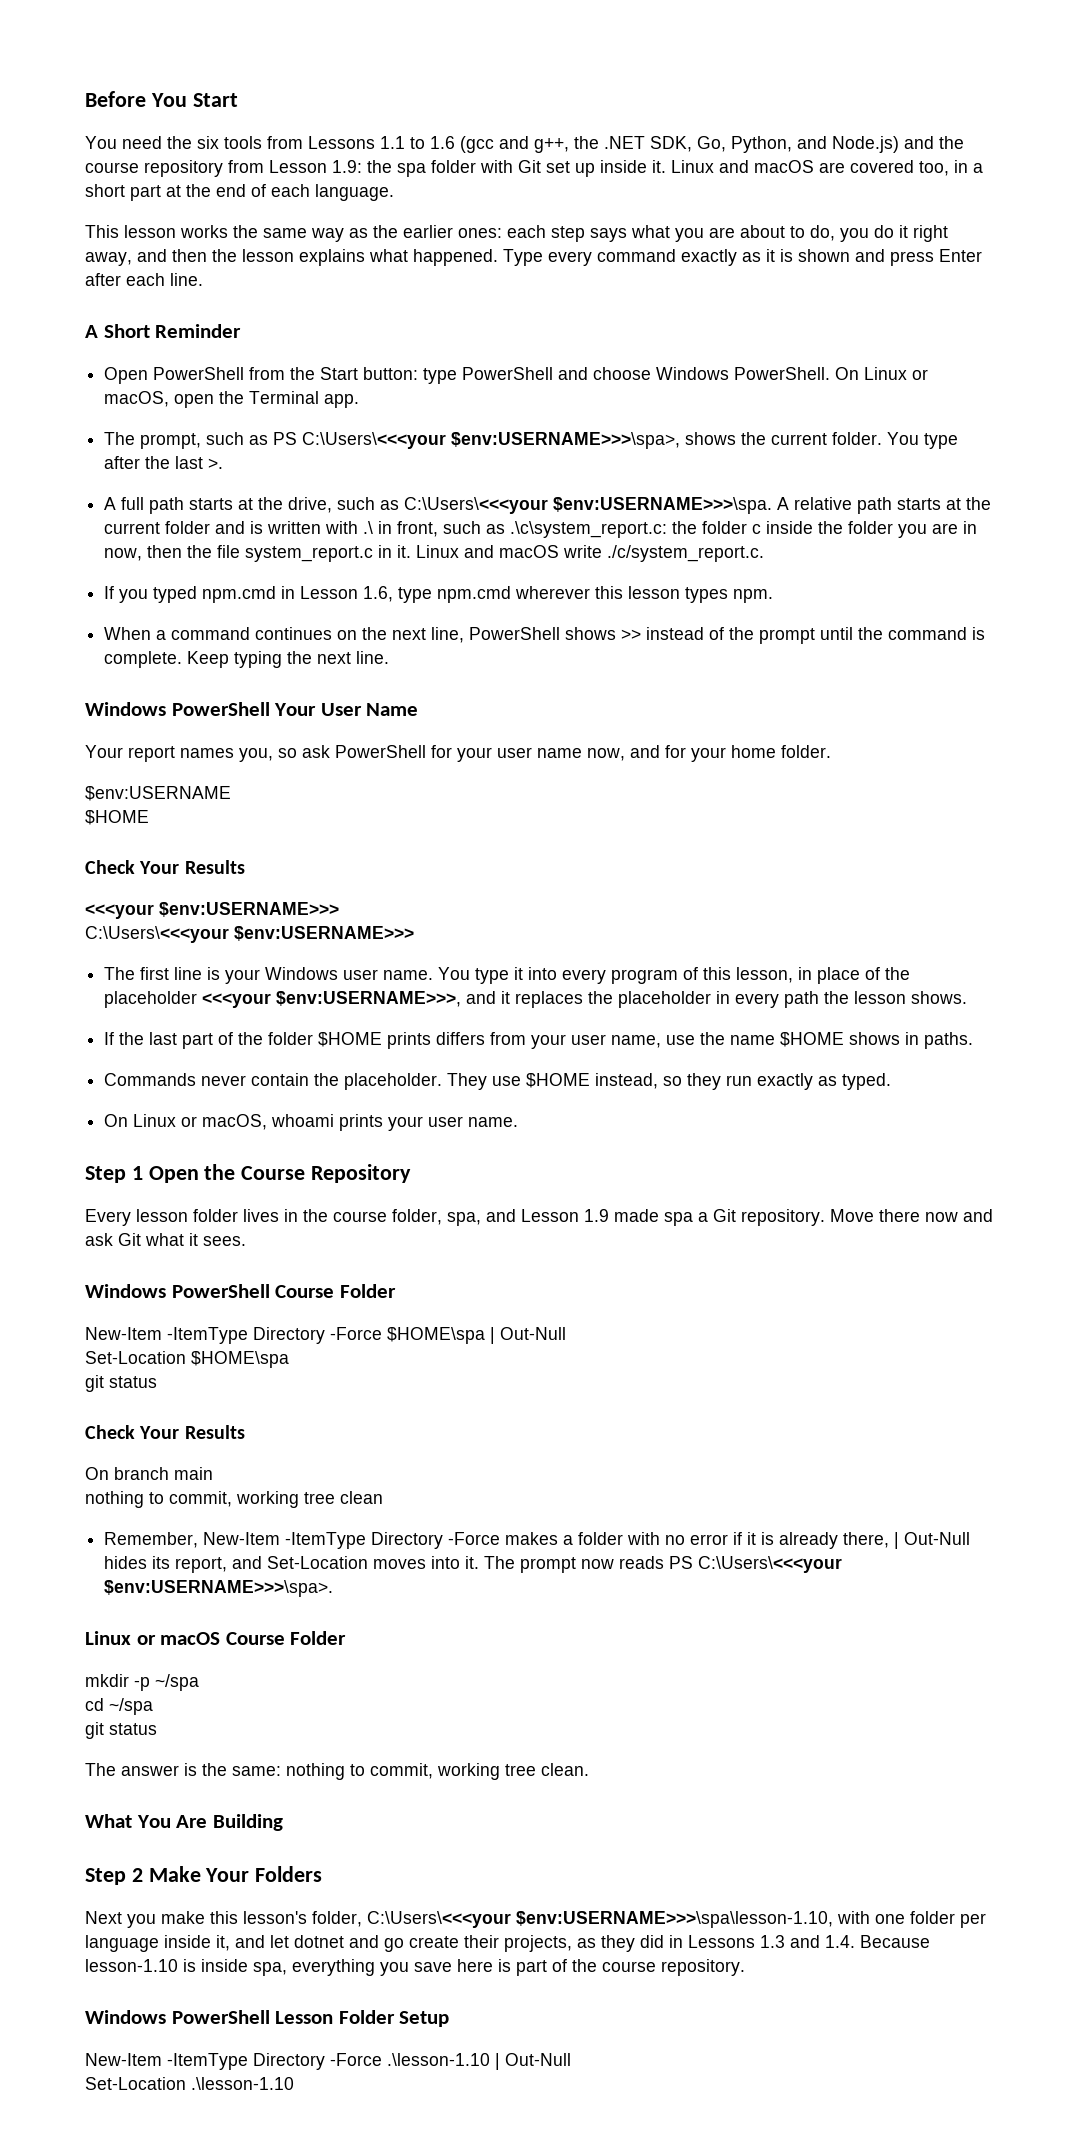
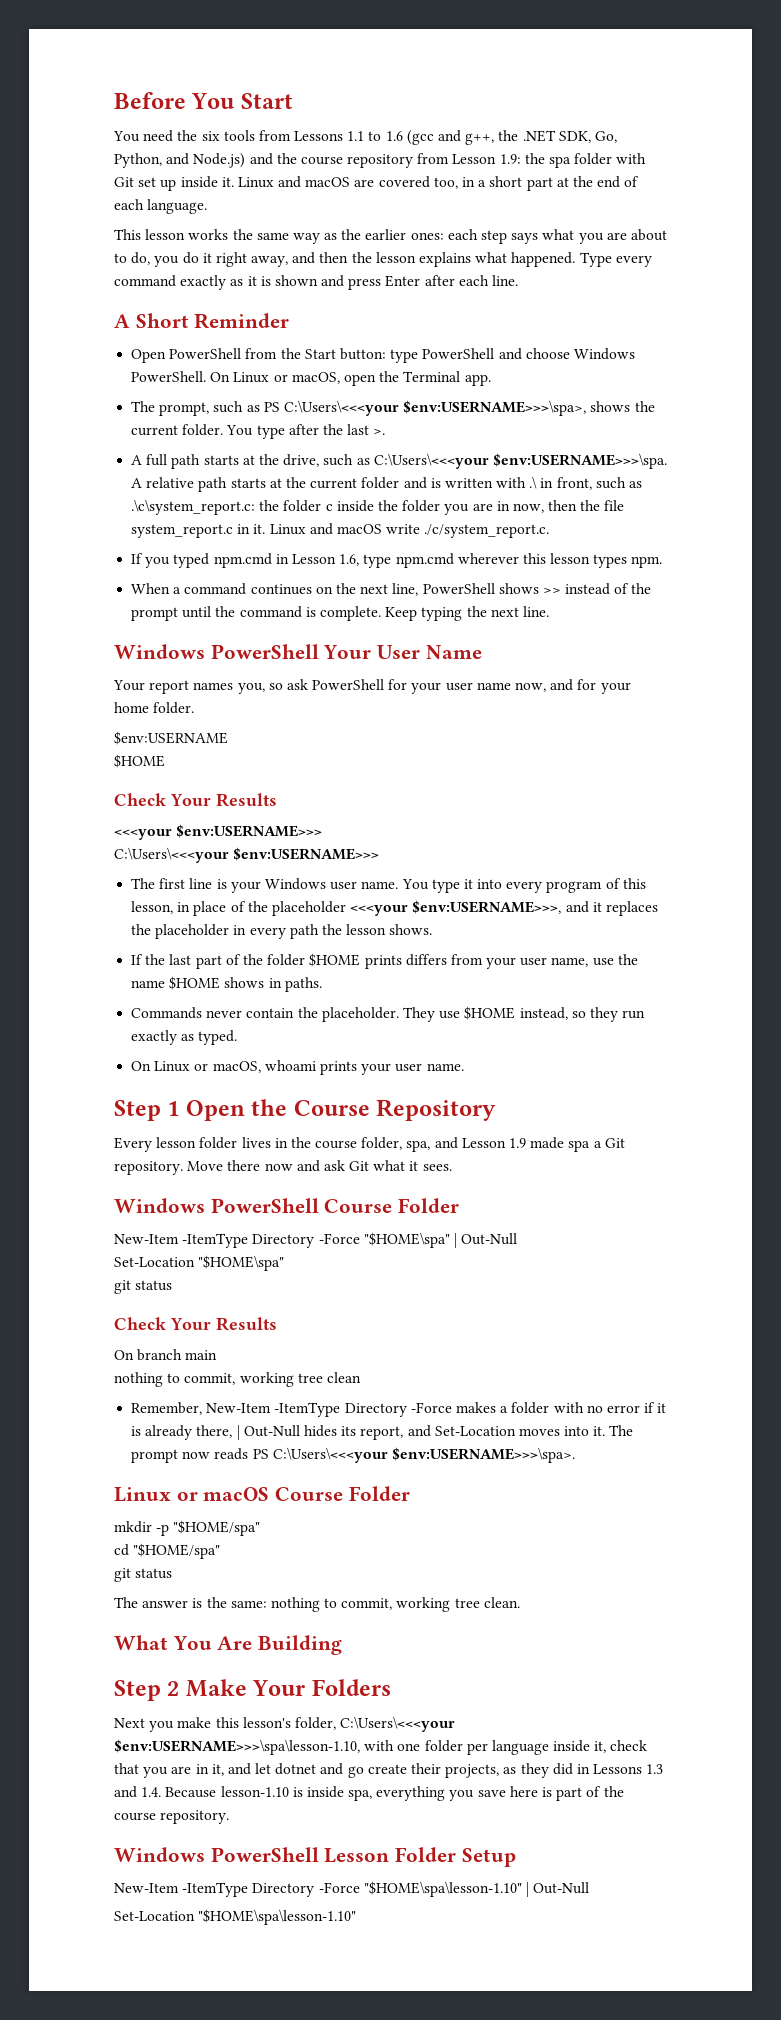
[387,1327,566,1344] [85,1351,289,1368] $HOME\spa | Out-Null // Set-Location $HOME\spa -> [363,1232,518,1248] [114,1255,285,1271] "$HOME\spa" | Out-Null // Set-Location "$HOME\spa"
[155,1674,199,1691] ~/spa -> [173,1520,261,1536] "$HOME/spa"
[109,1698,153,1715] ~/spa -> [133,1543,221,1559] "$HOME/spa"
(230, 1943) none -> [610,1740,648,1751] [114,1763,224,1778] check that you are in it,
[387,2053,571,2070] [85,2077,294,2090] .\lesson-1.10 | Out-Null // Set-Location .\lesson-1.10 -> [363,1881,590,1897] [114,1909,357,1925] "$HOME\spa\lesson-1.10" | Out-Null // Set-Location "$HOME\spa\lesson-1.10"

